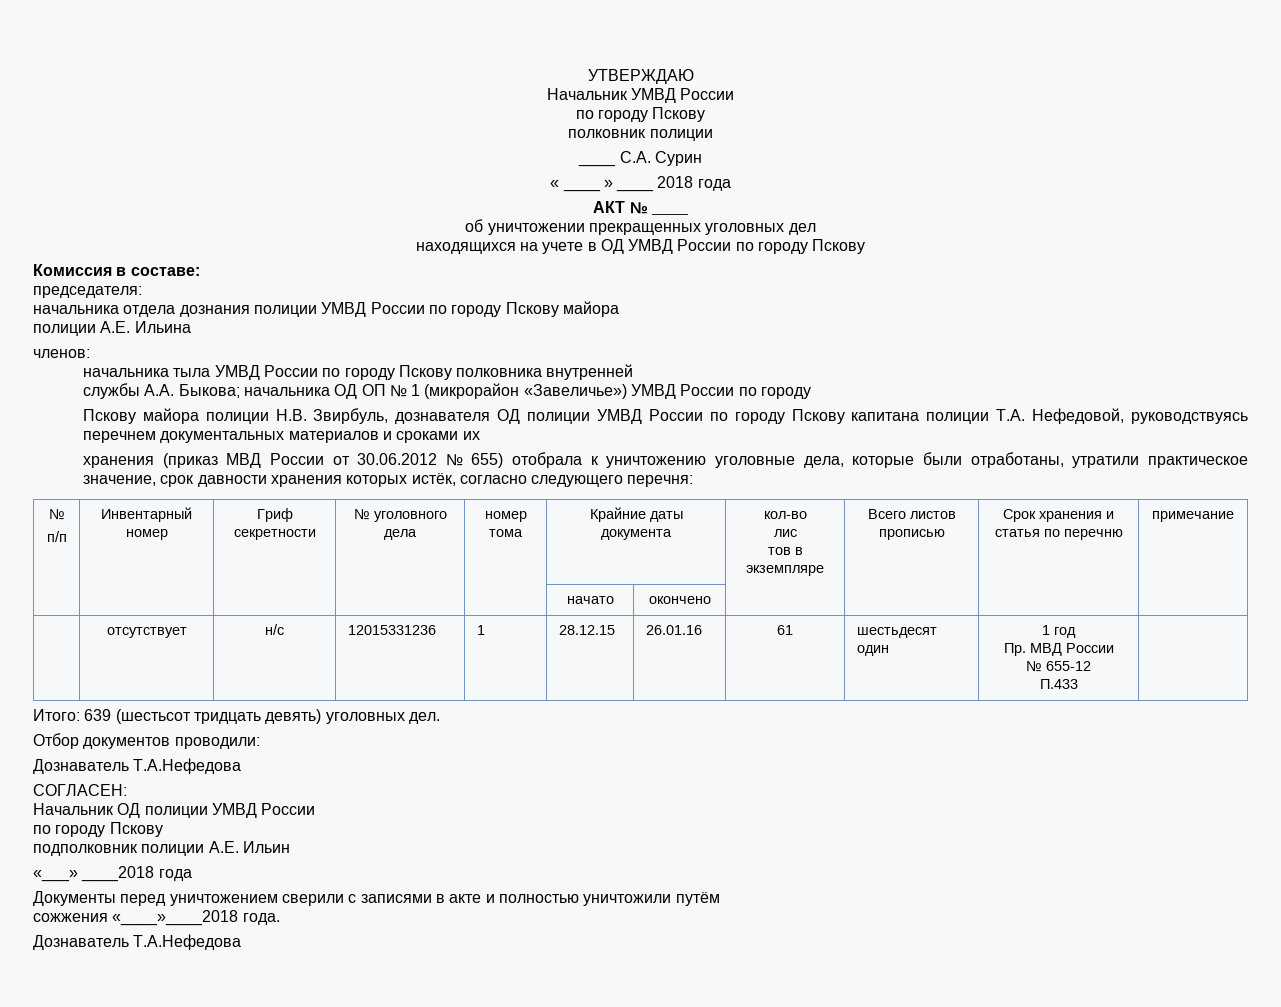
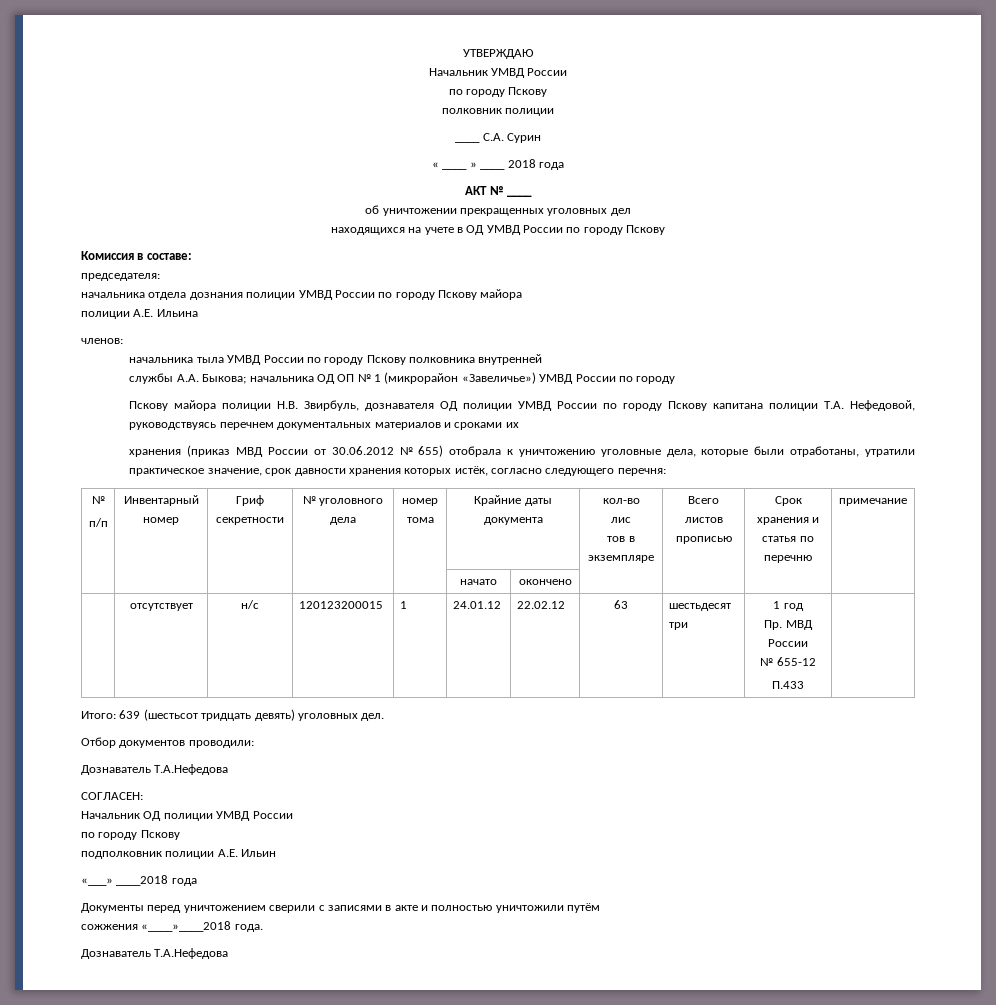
[347,625,436,635] [476,625,485,635] [558,625,615,635] [645,625,702,635] [777,625,793,635] 12015331236 | 1 | 28.12.15 | 26.01.16 | 61 -> [298,601,383,609] [399,601,407,609] [452,601,501,609] [516,601,565,609] [614,600,628,609] 120123200015 | 1 | 24.01.12 | 22.02.12 | 63
[856,645,889,656] один -> [668,622,688,630] три

